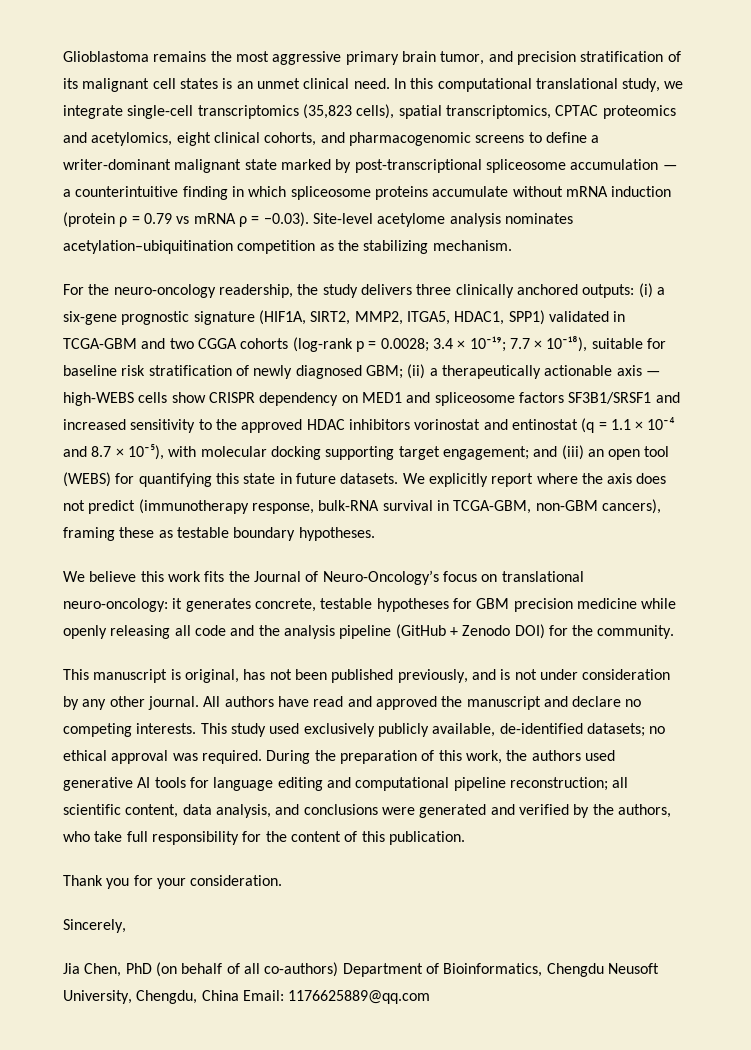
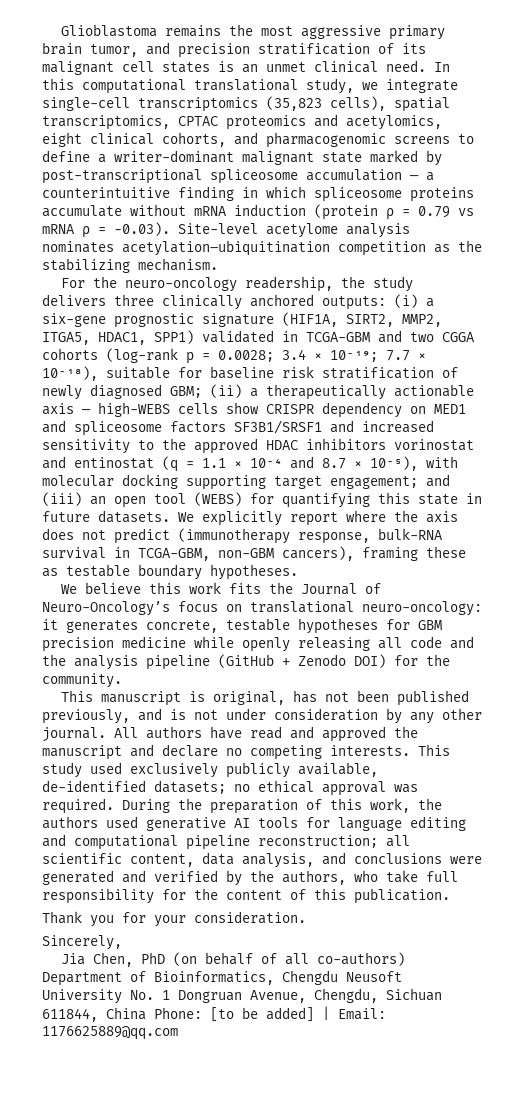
[63,990,239,1004] University, Chengdu, China -> [42,988,442,1004] [42,1006,330,1022] University No. 1 Dongruan Avenue, Chengdu, Sichuan 611844, China Phone: [to be added] |

